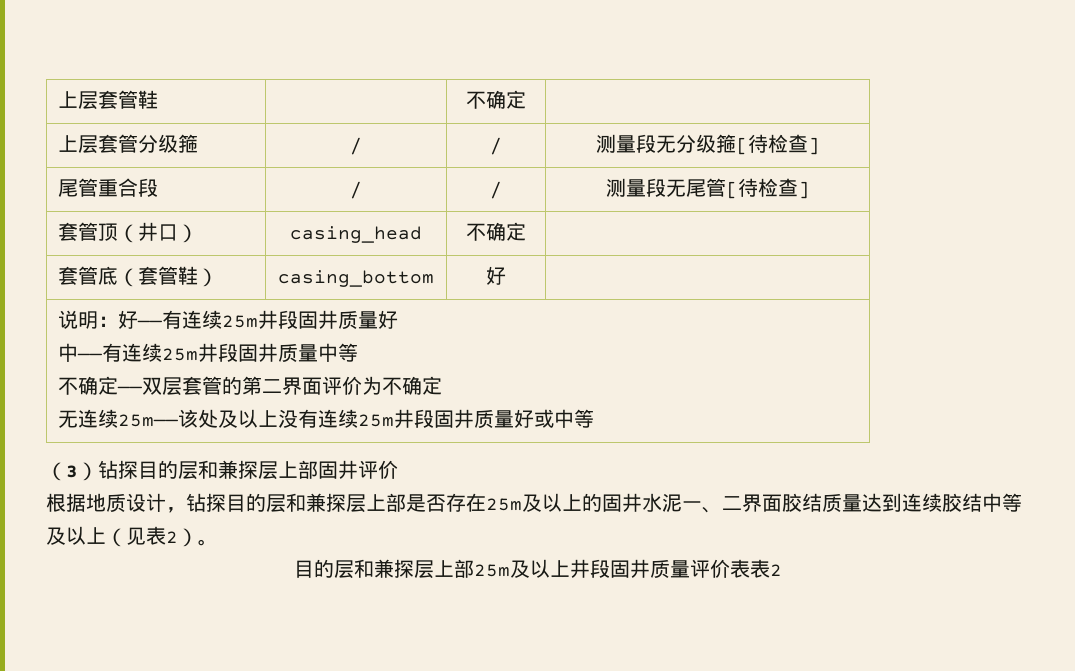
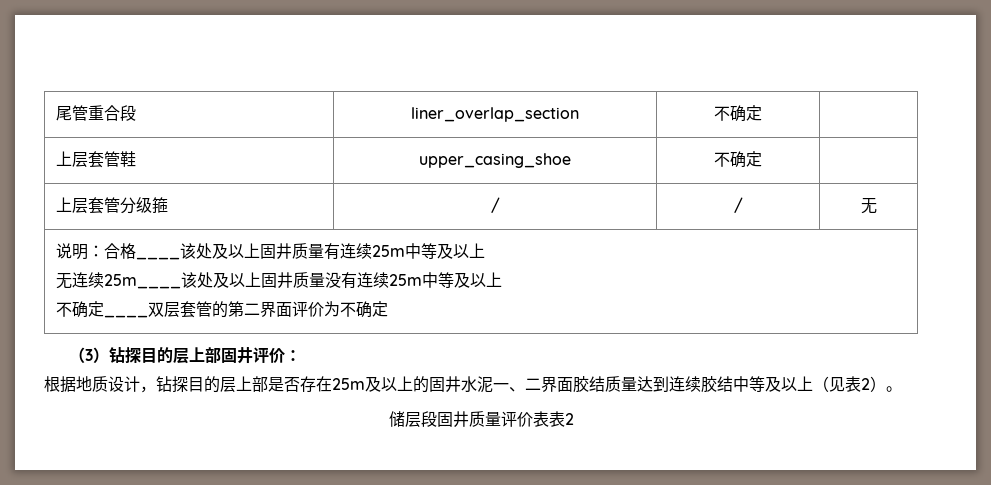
(58, 99) none -> [55,105,136,121] [411,107,579,122] [714,105,762,122] 尾管重合段 | liner_overlap_section | 不确定 | //
(159, 99) none -> [419,153,571,168] upper_casing_shoe
[595,134,820,155] [58,178,159,197] [350,181,362,199] [490,181,502,199] [605,178,810,199] [58,222,199,243] [290,226,422,243] [466,222,526,241] [58,266,219,287] [278,270,434,287] [486,266,506,285] [58,310,399,329] [58,343,359,362] [58,376,143,395] 测量段无分级箍[待检查] // 尾管重合段 | / | / | 测量段无尾管[待检查] // 套管顶（井口） | casing_head | 不确定 | // 套管底（套管鞋） | casing_bottom | 好 | // 说明：好——有连续25m井段固井质量好 // 中——有连续25m井段固井质量中等 // 不确定—— -> [860,198,877,214] [55,243,485,260] [55,272,502,289] [55,301,148,318] 无 // 说明：合格____该处及以上固井质量有连续25m中等及以上 // 无连续25m____该处及以上固井质量没有连续25m中等及以上 // 不确定____
[58,409,595,428] // 无连续25m——该处及以上没有连续25m井段固井质量好或中等 -> (388, 309) none
[198,460,278,480] 和兼探层 -> (189, 356) none
(398, 469) none -> [284,350,301,361] ：
[286,493,366,513] 和兼探层 -> (236, 384) none
[293,559,590,579] 目的层和兼探层上部25m及以上井 -> [389,411,421,427] 储层

